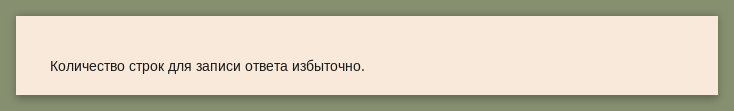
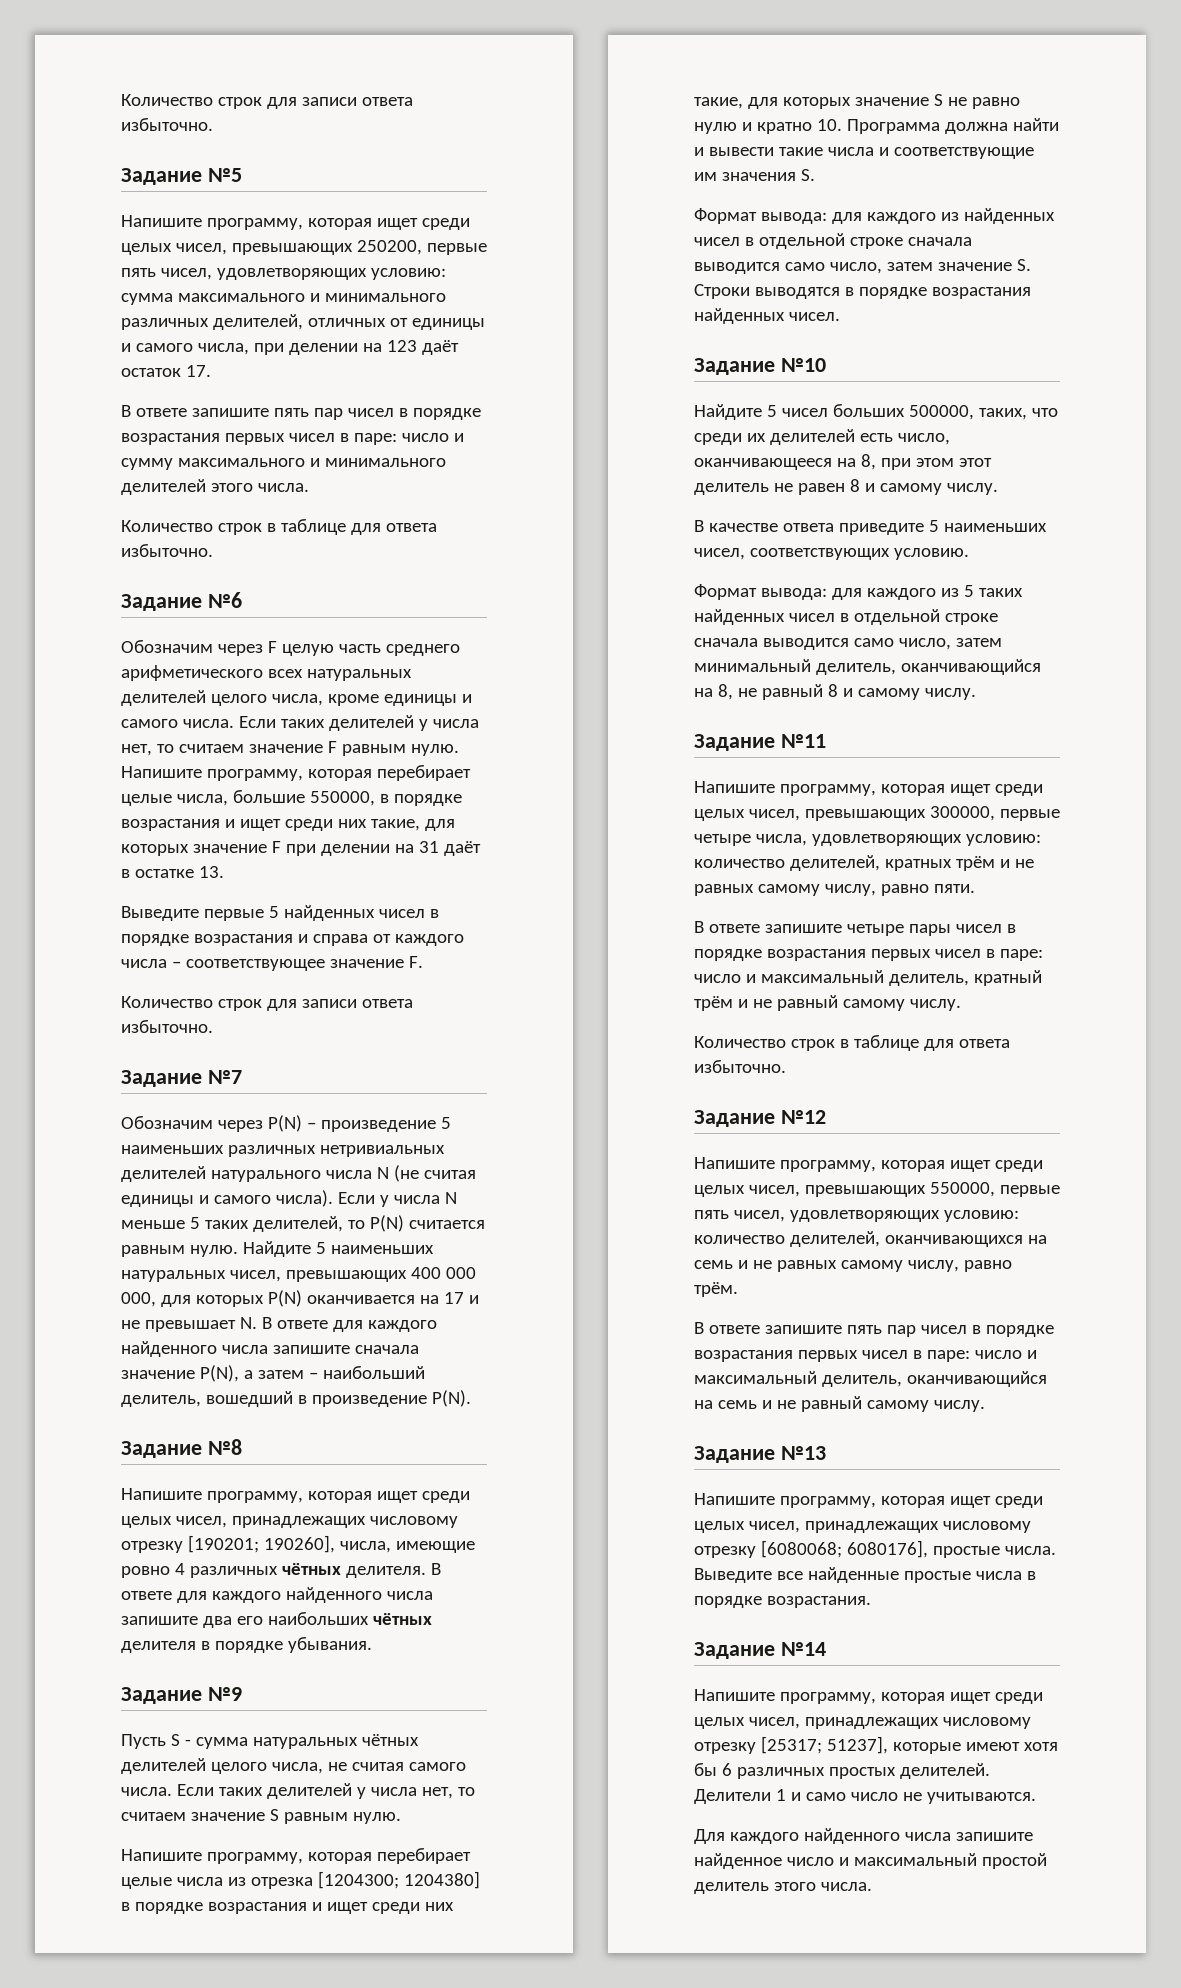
[50,59,365,74] Количество строк для записи ответа избыточно. -> [121,94,413,109] [121,118,213,131] [121,168,242,185] [121,215,470,230] [121,240,487,255] [121,268,446,280] [121,293,446,305] [121,314,485,330] [121,340,459,355] [121,365,211,377] [121,405,481,420] [121,433,464,445] [121,458,446,470] [121,479,309,495] [121,519,437,535] [121,544,213,557] [121,592,242,611] [121,640,460,656] [121,665,412,681] [121,690,472,706] [121,715,479,731] [121,741,459,756] [121,765,471,781] [121,790,462,806] [121,819,455,831] [121,841,481,856] [121,866,224,878] [121,905,439,921] [121,934,464,946] [121,956,423,971] [121,996,413,1011] [121,1020,213,1033] [121,1070,242,1087] [121,1115,451,1132] [121,1145,445,1157] [121,1165,476,1182] [121,1190,457,1207] [121,1215,485,1232] [121,1241,434,1257] [121,1267,476,1282] [121,1290,479,1307] [121,1317,437,1332] [121,1341,419,1357] [121,1365,425,1382] [121,1390,471,1407] [121,1439,242,1458] [121,1488,470,1503] [121,1516,458,1528] [121,1535,475,1553] [121,1563,441,1578] [121,1587,433,1603] [121,1612,432,1628] [121,1637,372,1653] [121,1687,242,1704] [121,1734,419,1749] [121,1758,466,1774] [121,1783,475,1799] [121,1809,401,1824] [121,1848,471,1864] [121,1871,480,1889] [121,1902,454,1914] [694,94,1020,109] [694,118,1059,134] [694,147,1034,159] [694,169,815,181] [694,208,1055,224] [694,233,972,249] [694,259,1031,274] [694,284,1031,299] [694,308,840,324] [694,358,826,375] [694,404,1058,420] [694,429,950,445] [694,454,992,470] [694,479,998,495] [694,520,1047,535] [694,548,969,560] [694,584,1023,600] [694,609,998,625] [694,638,1002,650] [694,659,1041,675] [694,684,976,700] [694,734,826,751] [694,781,1043,796] [694,806,1060,821] [694,834,1041,846] [694,855,1034,871] [694,884,975,896] [694,921,1016,936] [694,949,1043,961] [694,970,1042,986] [694,995,961,1011] [694,1035,1010,1051] [694,1060,786,1073] [694,1110,826,1127] [694,1157,1043,1172] [694,1182,1060,1197] [694,1210,1019,1222] [694,1231,1047,1247] [694,1260,1012,1272] [694,1282,738,1297] [694,1322,1054,1337] [694,1350,1037,1362] [694,1371,1047,1387] [694,1396,985,1412] [694,1446,826,1463] [694,1493,1043,1508] [694,1521,1031,1533] [694,1540,1056,1558] [694,1567,1036,1583] [694,1596,871,1608] [694,1642,826,1659] [694,1689,1043,1704] [694,1717,1031,1729] [694,1736,1058,1754] [694,1763,990,1779] [694,1789,1036,1804] [694,1828,1033,1844] [694,1853,1047,1869] [694,1882,872,1894] Количество строк для записи ответа избыточно. // Задание №5 // Напишите программу, которая ищет среди целых чисел, превышающих 250200, первые пять чисел, удовлетворяющих условию: сумма максимального и минимального различных делителей, отличных от единицы и самого числа, при делении на 123 даёт остаток 17. // В ответе запишите пять пар чисел в порядке возрастания первых чисел в паре: число и сумму максимального и минимального делителей этого числа. // Количество строк в таблице для ответа избыточно. // Задание №6 // Обозначим через F целую часть среднего арифметического всех натуральных делителей целого числа, кроме единицы и самого числа. Если таких делителей у числа нет, то считаем значение F равным нулю. Напишите программу, которая перебирает целые числа, большие 550000, в порядке возрастания и ищет среди них такие, для которых значение F при делении на 31 даёт в остатке 13. // Выведите первые 5 найденных чисел в порядке возрастания и справа от каждого числа – соответствующее значение F. // Количество строк для записи ответа избыточно. // Задание №7 // Обозначим через P(N) – произведение 5 наименьших различных нетривиальных делителей натурального числа N (не считая единицы и самого числа). Если у числа N меньше 5 таких делителей, то P(N) считается равным нулю. Найдите 5 наименьших натуральных чисел, превышающих 400 000 000, для которых P(N) оканчивается на 17 и не превышает N. В ответе для каждого найденного числа запишите сначала значение P(N), а затем – наибольший делитель, вошедший в произведение P(N). // Задание №8 // Напишите программу, которая ищет среди целых чисел, принадлежащих числовому отрезку [190201; 190260], числа, имеющие ровно 4 различных чётных делителя. В ответе для каждого найденного числа запишите два его наибольших чётных делителя в порядке убывания. // Задание №9 // Пусть S - сумма натуральных чётных делителей целого числа, не считая самого числа. Если таких делителей у числа нет, то считаем значение S равным нулю. // Напишите программу, которая перебирает целые числа из отрезка [1204300; 1204380] в порядке возрастания и ищет среди них такие, для которых значение S не равно нулю и кратно 10. Программа должна найти и вывести такие числа и соответствующие им значения S. // Формат вывода: для каждого из найденных чисел в отдельной строке сначала выводится само число, затем значение S. Строки выводятся в порядке возрастания найденных чисел. // Задание №10 // Найдите 5 чисел больших 500000, таких, что среди их делителей есть число, оканчивающееся на 8, при этом этот делитель не равен 8 и самому числу. // В качестве ответа приведите 5 наименьших чисел, соответствующих условию. // Формат вывода: для каждого из 5 таких найденных чисел в отдельной строке сначала выводится само число, затем минимальный делитель, оканчивающийся на 8, не равный 8 и самому числу. // Задание №11 // Напишите программу, которая ищет среди целых чисел, превышающих 300000, первые четыре числа, удовлетворяющих условию: количество делителей, кратных трём и не равных самому числу, равно пяти. // В ответе запишите четыре пары чисел в порядке возрастания первых чисел в паре: число и максимальный делитель, кратный трём и не равный самому числу. // Количество строк в таблице для ответа избыточно. // Задание №12 // Напишите программу, которая ищет среди целых чисел, превышающих 550000, первые пять чисел, удовлетворяющих условию: количество делителей, оканчивающихся на семь и не равных самому числу, равно трём. // В ответе запишите пять пар чисел в порядке возрастания первых чисел в паре: число и максимальный делитель, оканчивающийся на семь и не равный самому числу. // Задание №13 // Напишите программу, которая ищет среди целых чисел, принадлежащих числовому отрезку [6080068; 6080176], простые числа. Выведите все найденные простые числа в порядке возрастания. // Задание №14 // Напишите программу, которая ищет среди целых чисел, принадлежащих числовому отрезку [25317; 51237], которые имеют хотя бы 6 различных простых делителей. Делители 1 и само число не учитываются. // Для каждого найденного числа запишите найденное число и максимальный простой делитель этого числа.

